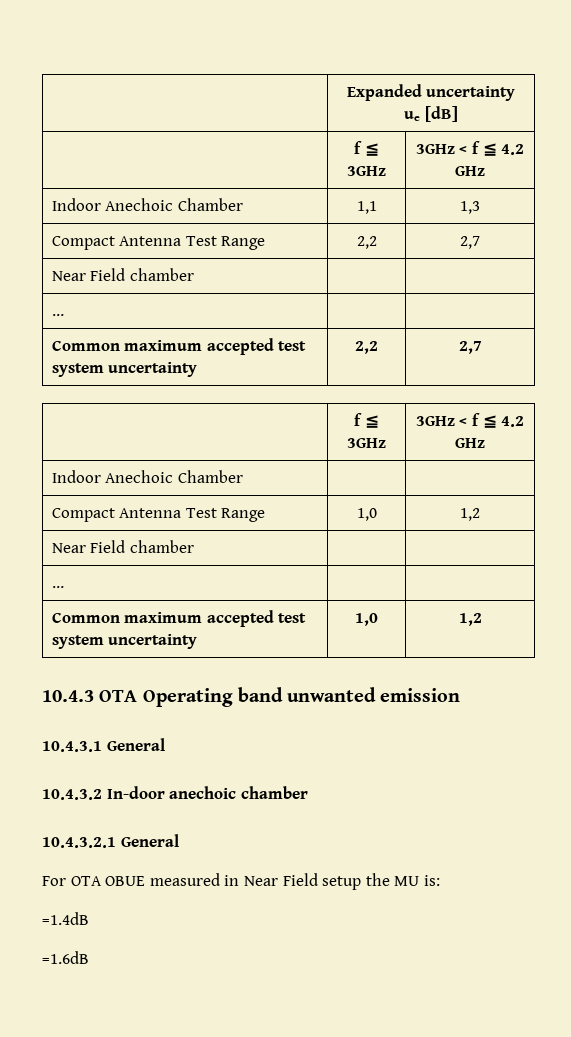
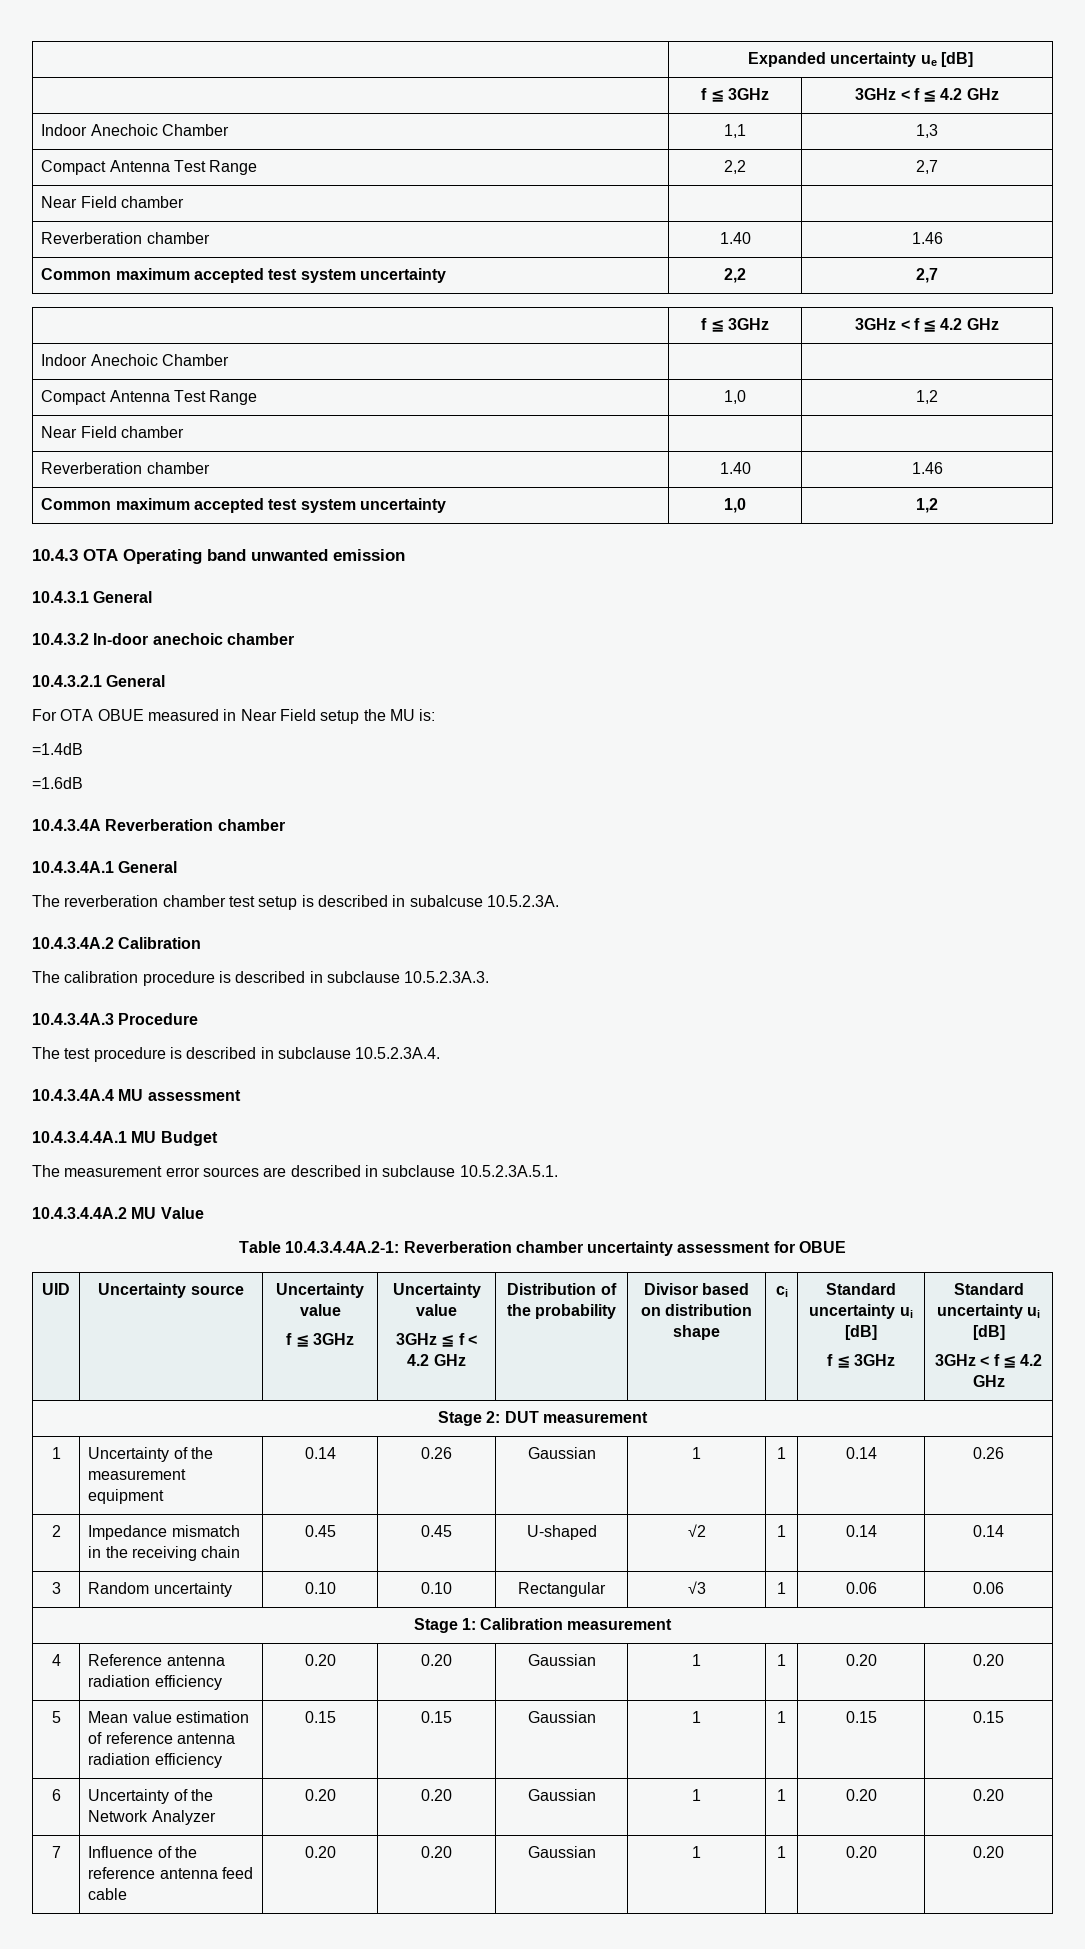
[51,314,64,316] … | | -> [41,232,210,244] [719,232,751,244] [911,232,943,244] Reverberation chamber | 1.40 | 1.46
[51,586,64,588] … | | -> [41,462,210,474] [719,462,751,474] [911,462,943,474] Reverberation chamber | 1.40 | 1.46
(89, 957) none -> [32,819,285,831] [32,861,178,873] [32,895,559,910] [32,937,202,949] [32,971,490,986] [32,1013,199,1025] [32,1047,441,1062] [32,1089,241,1101] [32,1131,218,1146] [32,1165,558,1177] [32,1207,204,1219] [238,1241,847,1256] [42,1283,70,1295] [98,1283,244,1298] [276,1283,364,1298] [299,1304,341,1316] [286,1333,354,1347] [392,1283,481,1298] [416,1304,457,1316] [396,1333,477,1347] [407,1354,466,1366] [507,1283,617,1295] [506,1304,617,1319] [643,1283,750,1295] [640,1304,753,1316] [673,1325,720,1340] [775,1286,788,1297] [826,1283,896,1295] [809,1304,913,1319] [845,1325,877,1340] [827,1354,895,1368] [953,1283,1024,1295] [936,1304,1041,1319] [972,1325,1005,1340] [934,1354,1043,1368] [972,1375,1005,1387] [438,1411,648,1426] [51,1447,61,1459] [88,1447,214,1462] [88,1469,187,1480] [88,1489,165,1504] [304,1447,336,1459] [421,1447,452,1459] [527,1447,596,1459] [692,1447,701,1459] [777,1447,786,1459] [845,1447,877,1459] [973,1447,1004,1459] [51,1525,61,1537] [88,1525,240,1540] [88,1546,241,1561] [304,1525,336,1537] [421,1525,452,1537] [526,1525,597,1540] [687,1524,706,1537] [777,1525,786,1537] [845,1525,877,1537] [973,1525,1004,1537] [51,1582,61,1594] [88,1582,232,1597] [304,1582,336,1594] [421,1582,452,1594] [518,1582,606,1597] [687,1581,706,1594] [777,1582,786,1594] [845,1582,877,1594] [973,1582,1004,1594] [413,1618,673,1633] [51,1654,61,1666] [88,1654,225,1666] [88,1675,222,1690] [304,1654,336,1666] [421,1654,452,1666] [527,1654,596,1666] [692,1654,701,1666] [777,1654,786,1666] [845,1654,877,1666] [973,1654,1004,1666] [51,1711,61,1723] [88,1711,250,1723] [88,1732,236,1744] [88,1753,222,1768] [304,1711,336,1723] [421,1711,452,1723] [527,1711,596,1723] [692,1711,701,1723] [777,1711,786,1723] [845,1711,877,1723] [973,1711,1004,1723] [51,1789,61,1801] [88,1789,214,1804] [88,1810,216,1825] [304,1789,336,1801] [421,1789,452,1801] [527,1789,596,1801] [692,1789,701,1801] [777,1789,786,1801] [845,1789,877,1801] [973,1789,1004,1801] [51,1846,61,1858] [88,1846,198,1858] [88,1867,254,1879] [88,1888,128,1900] [304,1846,336,1858] [421,1846,452,1858] [527,1846,596,1858] [692,1846,701,1858] [777,1846,786,1858] [845,1846,877,1858] [973,1846,1004,1858] // 10.4.3.4A Reverberation chamber // 10.4.3.4A.1 General // The reverberation chamber test setup is described in subalcuse 10.5.2.3A. // 10.4.3.4A.2 Calibration // The calibration procedure is described in subclause 10.5.2.3A.3. // 10.4.3.4A.3 Procedure // The test procedure is described in subclause 10.5.2.3A.4. // 10.4.3.4A.4 MU assessment // 10.4.3.4.4A.1 MU Budget // The measurement error sources are described in subclause 10.5.2.3A.5.1. // 10.4.3.4.4A.2 MU Value // Table 10.4.3.4.4A.2-1: Reverberation chamber uncertainty assessment for OBUE // UID | Uncertainty source | Uncertainty value // f ≦ 3GHz | Uncertainty value // 3GHz ≦ f < 4.2 GHz | Distribution of the probability | Divisor based on distribution shape | ci | Standard uncertainty ui [dB] // f ≦ 3GHz | Standard uncertainty ui [dB] // 3GHz < f ≦ 4.2 GHz // Stage 2: DUT measurement // 1 | Uncertainty of the measurement equipment | 0.14 | 0.26 | Gaussian | 1 | 1 | 0.14 | 0.26 // 2 | Impedance mismatch in the receiving chain | 0.45 | 0.45 | U-shaped | √2 | 1 | 0.14 | 0.14 // 3 | Random uncertainty | 0.10 | 0.10 | Rectangular | √3 | 1 | 0.06 | 0.06 // Stage 1: Calibration measurement // 4 | Reference antenna radiation efficiency | 0.20 | 0.20 | Gaussian | 1 | 1 | 0.20 | 0.20 // 5 | Mean value estimation of reference antenna radiation efficiency | 0.15 | 0.15 | Gaussian | 1 | 1 | 0.15 | 0.15 // 6 | Uncertainty of the Network Analyzer | 0.20 | 0.20 | Gaussian | 1 | 1 | 0.20 | 0.20 // 7 | Influence of the reference antenna feed cable | 0.20 | 0.20 | Gaussian | 1 | 1 | 0.20 | 0.20

